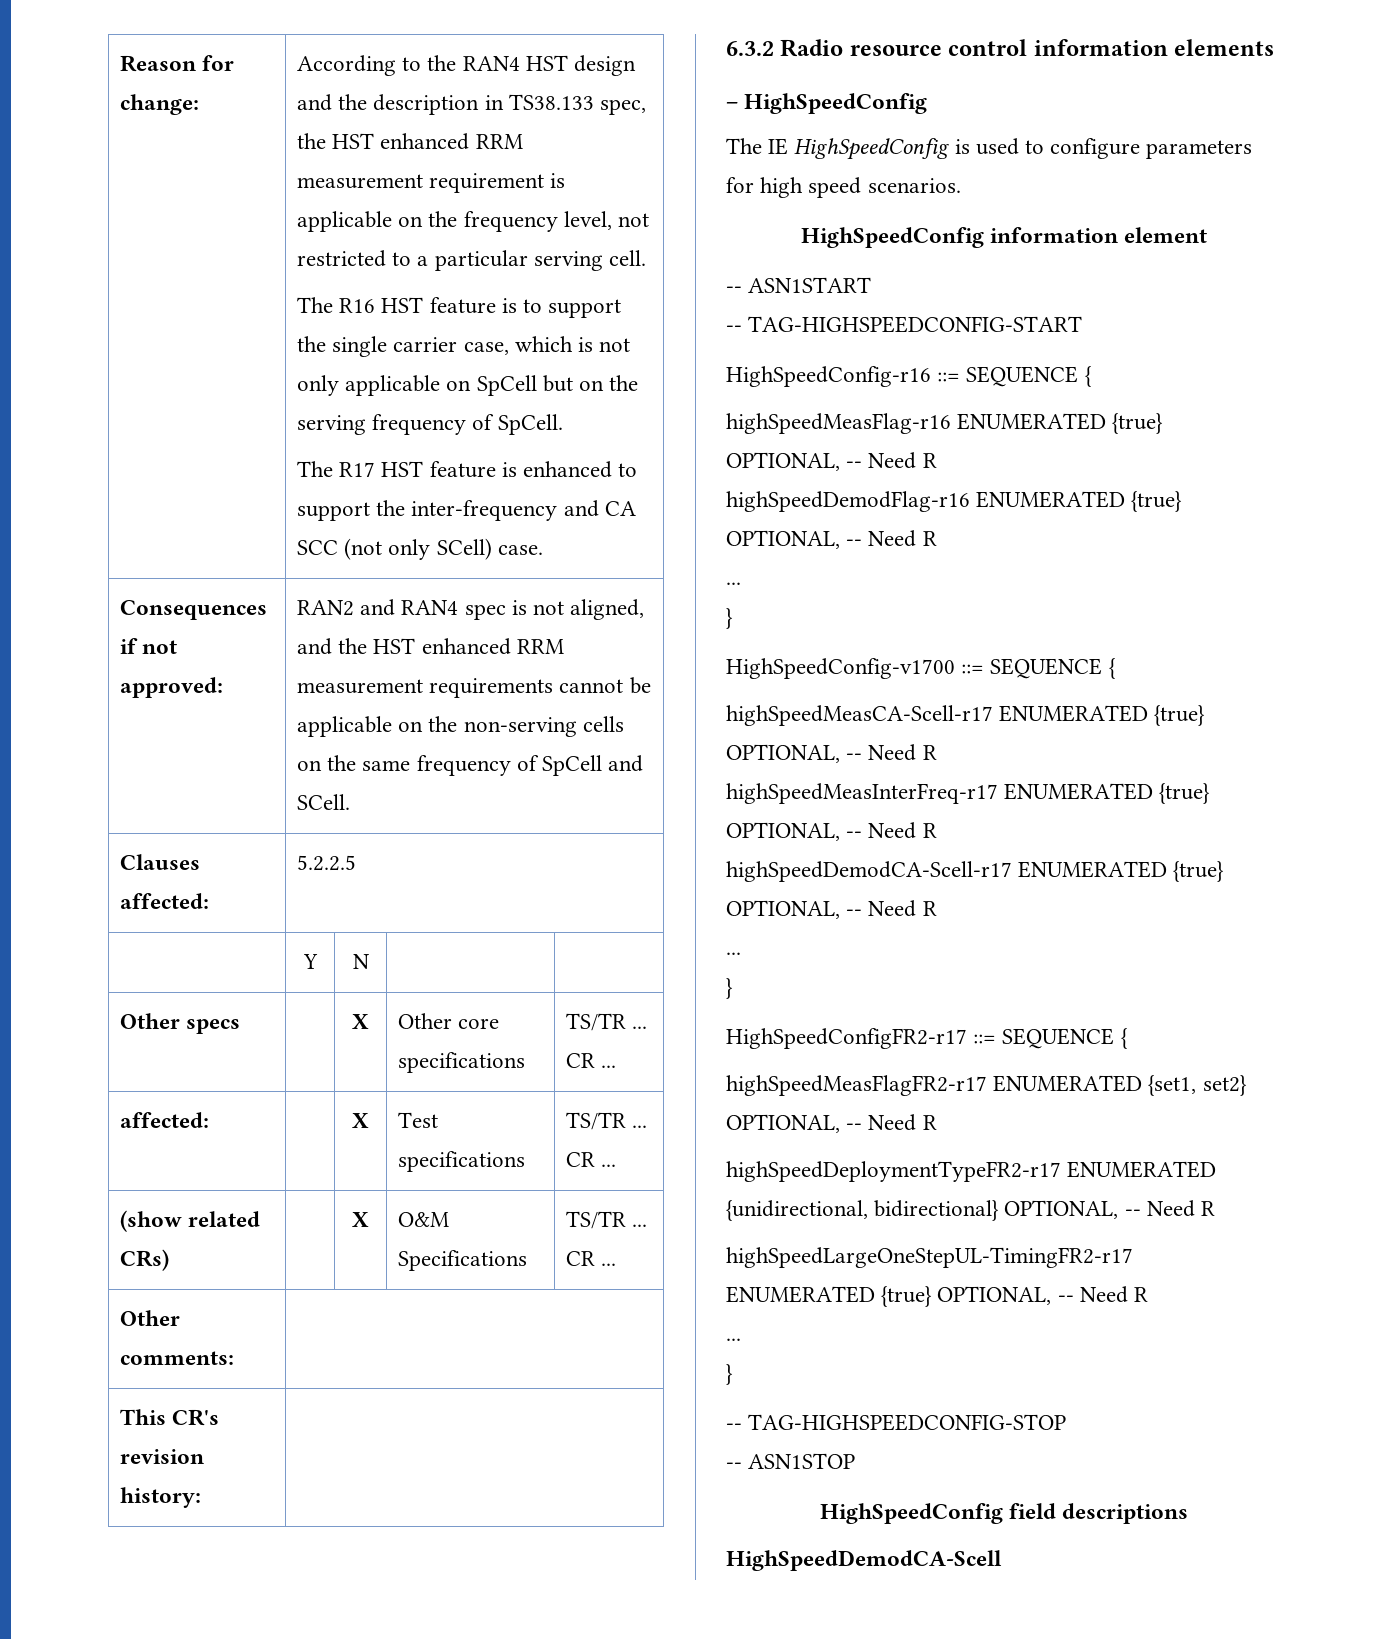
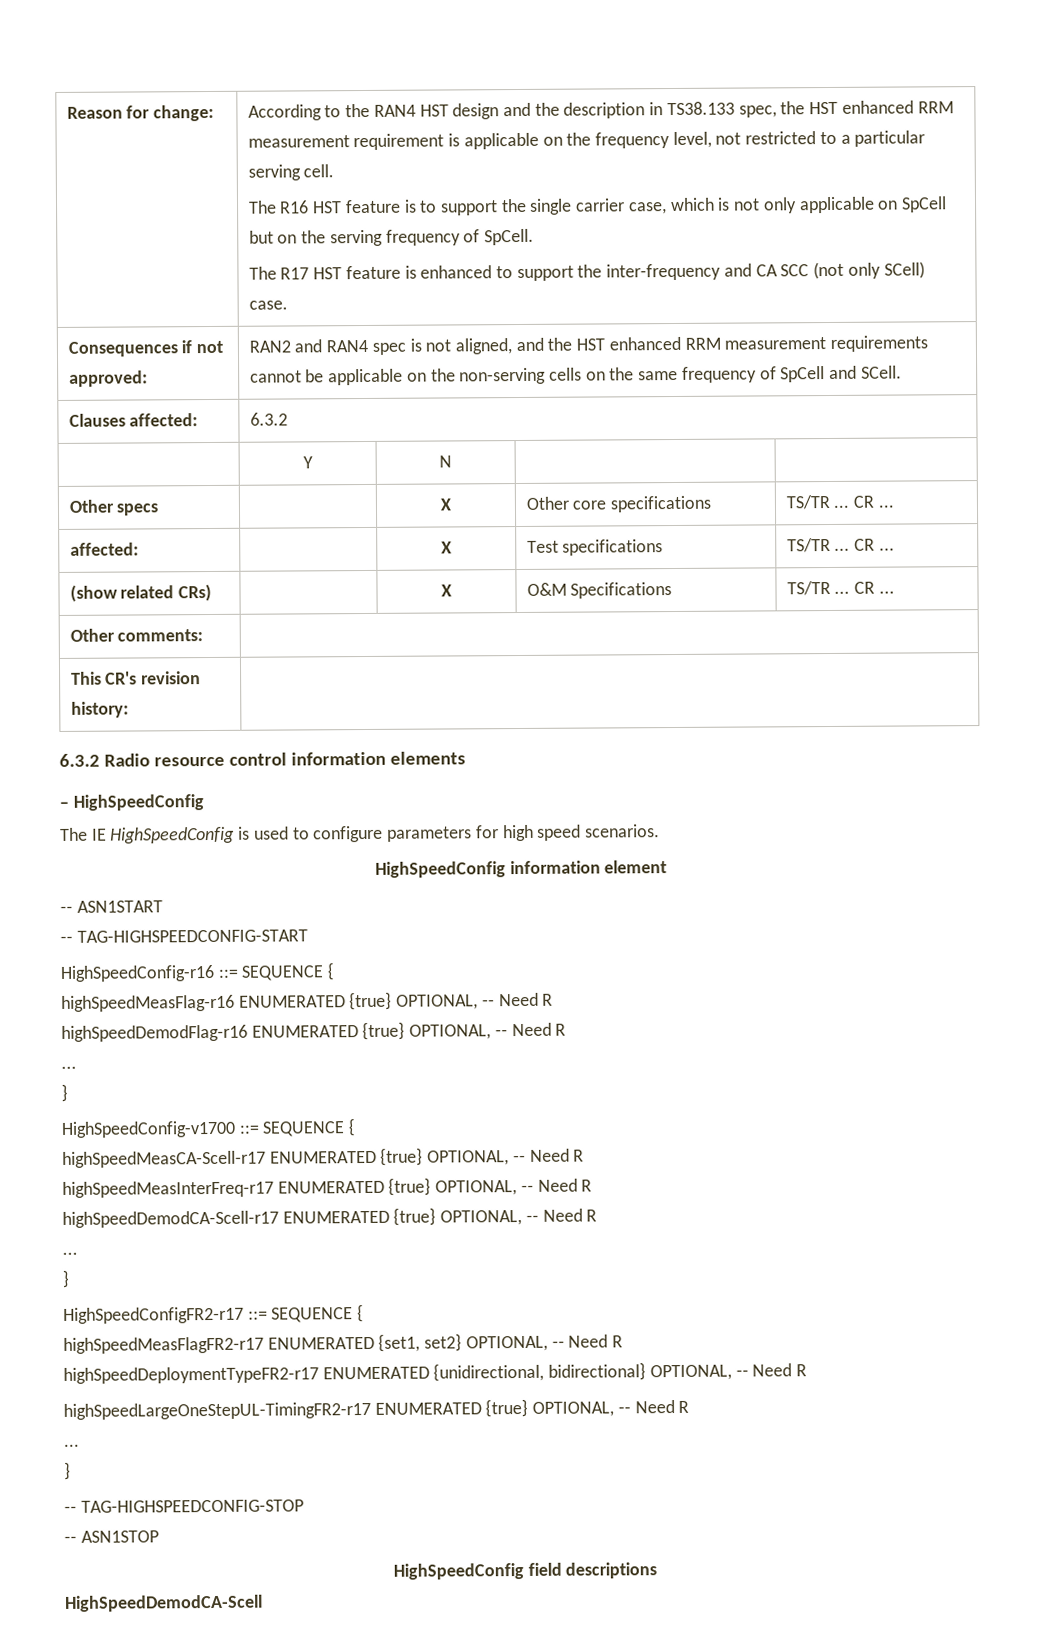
[297,855,357,871] 5.2.2.5 -> [249,412,288,426] 6.3.2

